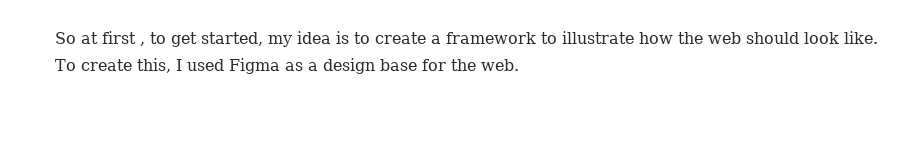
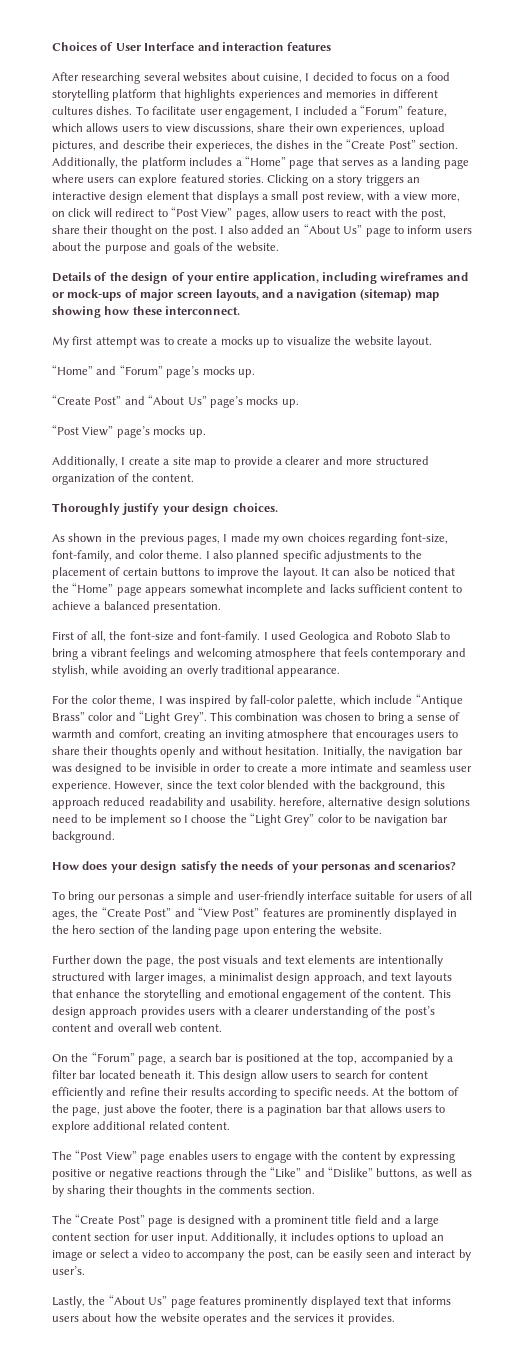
[55,31,878,47] [55,58,519,74] So at first , to get started, my idea is to create a framework to illustrate how the web should look like. To create this, I used Figma as a design base for the web. -> [52,42,332,51] [52,72,450,84] [52,89,438,101] [52,105,447,118] [52,123,445,135] [52,139,459,152] [52,156,469,169] [52,174,421,186] [52,191,460,203] [52,207,447,220] [52,224,472,237] [52,242,279,254] [52,272,468,284] [52,289,439,301] [52,306,241,318] [52,336,432,348] [52,365,255,378] [52,395,299,408] [52,425,206,438] [52,456,429,468] [52,473,195,485] [52,503,278,515] [52,533,448,545] [52,550,422,562] [52,567,455,579] [52,583,462,596] [52,601,222,613] [52,631,450,643] [52,648,466,660] [52,665,341,677] [52,694,463,707] [52,711,460,724] [52,729,458,741] [52,746,463,758] [52,763,473,775] [52,780,445,792] [52,797,470,809] [52,813,449,826] [52,831,115,843] [52,861,457,873] [52,891,472,903] [52,907,458,920] [52,925,382,937] [52,955,444,967] [52,972,452,984] [52,989,451,1001] [52,1006,435,1018] [52,1023,222,1033] [52,1052,454,1065] [52,1070,428,1082] [52,1087,459,1099] [52,1104,446,1116] [52,1121,231,1133] [52,1150,455,1163] [52,1167,472,1180] [52,1185,315,1197] [52,1214,439,1227] [52,1232,445,1244] [52,1249,471,1261] [52,1266,85,1275] [52,1295,451,1308] [52,1313,395,1325] Choices of User Interface and interaction features // After researching several websites about cuisine, I decided to focus on a food storytelling platform that highlights experiences and memories in different cultures dishes. To facilitate user engagement, I included a “Forum” feature, which allows users to view discussions, share their own experiences, upload pictures, and describe their experieces, the dishes in the “Create Post” section. Additionally, the platform includes a “Home” page that serves as a landing page where users can explore featured stories. Clicking on a story triggers an interactive design element that displays a small post review, with a view more, on click will redirect to “Post View” pages, allow users to react with the post, share their thought on the post. I also added an “About Us” page to inform users about the purpose and goals of the website. // Details of the design of your entire application, including wireframes and or mock-ups of major screen layouts, and a navigation (sitemap) map showing how these interconnect. // My first attempt was to create a mocks up to visualize the website layout. // “Home” and “Forum” page’s mocks up. // “Create Post” and “About Us” page’s mocks up. // “Post View” page’s mocks up. // Additionally, I create a site map to provide a clearer and more structured organization of the content. // Thoroughly justify your design choices. // As shown in the previous pages, I made my own choices regarding font-size, font-family, and color theme. I also planned specific adjustments to the placement of certain buttons to improve the layout. It can also be noticed that the “Home” page appears somewhat incomplete and lacks sufficient content to achieve a balanced presentation. // First of all, the font-size and font-family. I used Geologica and Roboto Slab to bring a vibrant feelings and welcoming atmosphere that feels contemporary and stylish, while avoiding an overly traditional appearance. // For the color theme, I was inspired by fall-color palette, which include “Antique Brass” color and “Light Grey”. This combination was chosen to bring a sense of warmth and comfort, creating an inviting atmosphere that encourages users to share their thoughts openly and without hesitation. Initially, the navigation bar was designed to be invisible in order to create a more intimate and seamless user experience. However, since the text color blended with the background, this approach reduced readability and usability. herefore, alternative design solutions need to be implement so I choose the “Light Grey” color to be navigation bar background. // How does your design satisfy the needs of your personas and scenarios? // To bring our personas a simple and user-friendly interface suitable for users of all ages, the “Create Post” and “View Post” features are prominently displayed in the hero section of the landing page upon entering the website. // Further down the page, the post visuals and text elements are intentionally structured with larger images, a minimalist design approach, and text layouts that enhance the storytelling and emotional engagement of the content. This design approach provides users with a clearer understanding of the post’s content and overall web content. // On the “Forum” page, a search bar is positioned at the top, accompanied by a filter bar located beneath it. This design allow users to search for content efficiently and refine their results according to specific needs. At the bottom of the page, just above the footer, there is a pagination bar that allows users to explore additional related content. // The “Post View” page enables users to engage with the content by expressing positive or negative reactions through the “Like” and “Dislike” buttons, as well as by sharing their thoughts in the comments section. // The “Create Post” page is designed with a prominent title field and a large content section for user input. Additionally, it includes options to upload an image or select a video to accompany the post, can be easily seen and interact by user’s. // Lastly, the “About Us” page features prominently displayed text that informs users about how the website operates and the services it provides.

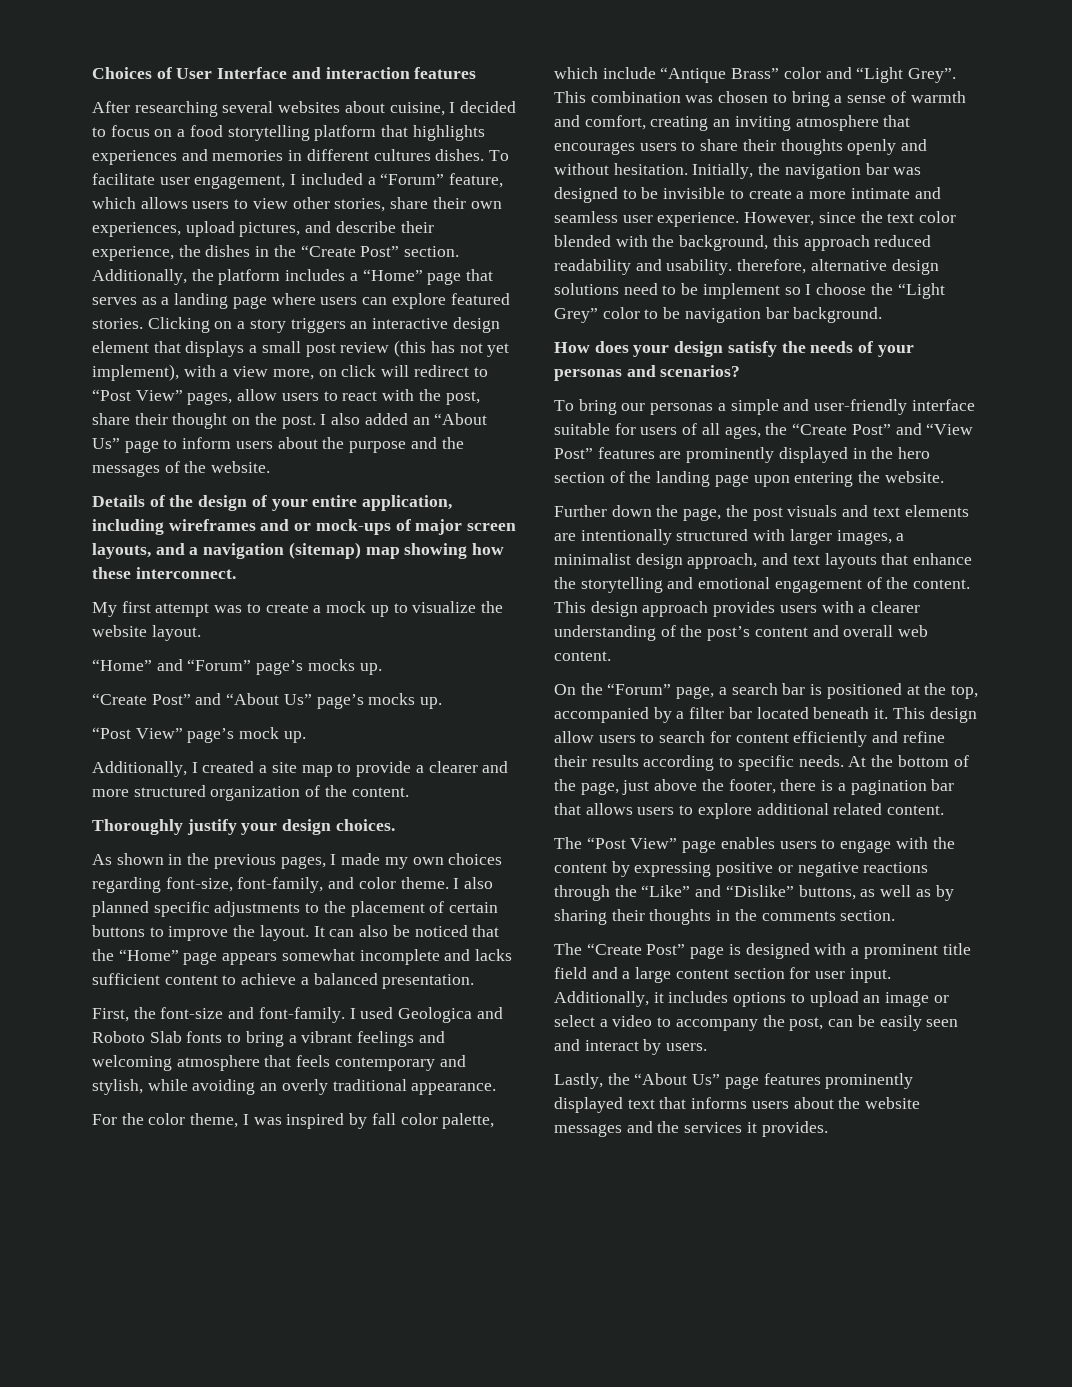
[192,123,254,134] discussions, -> [292,197,386,212] other stories,
[195,141,253,152] experieces, -> [92,246,174,261] experience,
[327,192,364,202] review, -> [340,340,510,357] [92,364,179,381] review (this has not yet implement),
[173,242,200,254] goals -> [441,437,464,449] [92,464,160,477] the messages
[220,336,253,345] mocks -> [326,601,367,613] mock
[153,426,186,435] mocks -> [239,727,280,739] mock
[128,457,160,465] create -> [202,761,255,773] created
[52,631,106,642] First of all, -> [92,1008,129,1022] First,
(437, 635) none -> [186,1031,223,1043] fonts
[250,695,295,704] fall-color -> [371,1113,438,1125] fall color
[199,763,242,772] in order -> (726, 193) none
[278,797,325,808] herefore, -> [737,259,807,274] therefore,
[52,1266,85,1275] user’s. -> [666,1043,708,1051] users.
[114,1313,247,1325] how the website operates -> [838,1097,921,1109] [554,1124,622,1137] the website messages

